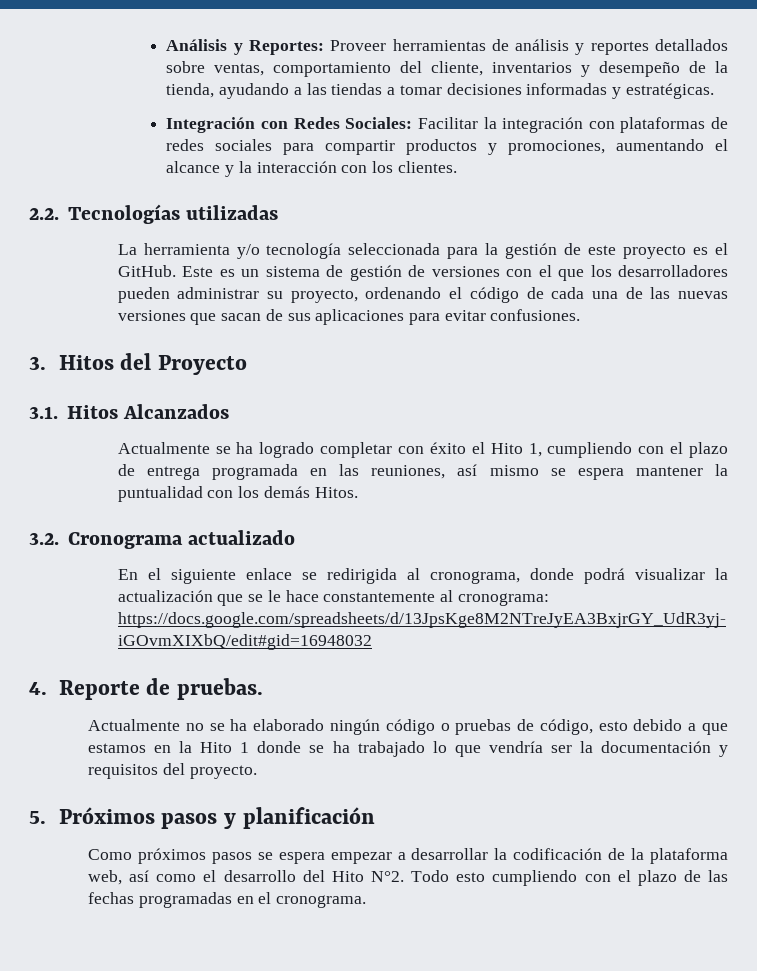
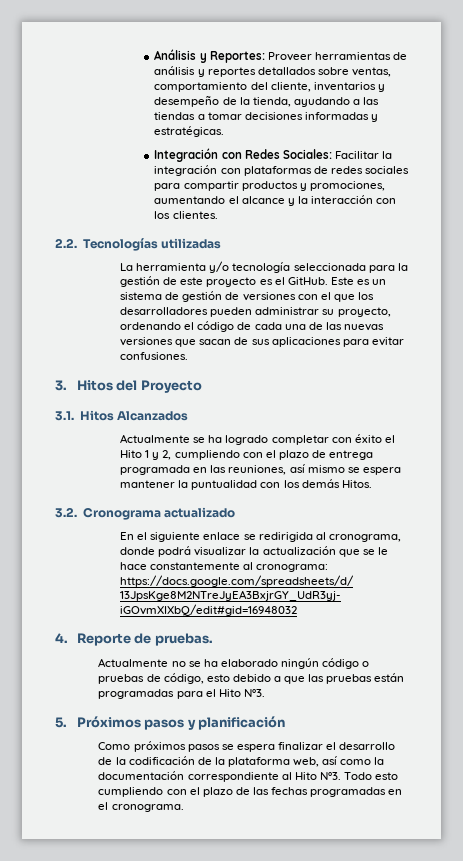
[528,443,542,457] 1, -> [145,450,172,460] 1 y 2,
[88,741,729,757] [88,763,257,779] estamos en la Hito 1 donde se ha trabajado lo que vendría ser la documentación y requisitos del proyecto. -> [308,673,405,684] [98,689,265,699] las pruebas están programadas para el Hito N°3.
[330,848,489,864] empezar a desarrollar -> [277,742,396,750] [98,757,113,765] finalizar el desarrollo de
[203,870,404,882] el desarrollo del Hito N°2. -> [374,757,385,765] [98,771,341,782] la documentación correspondiente al Hito N°3.

